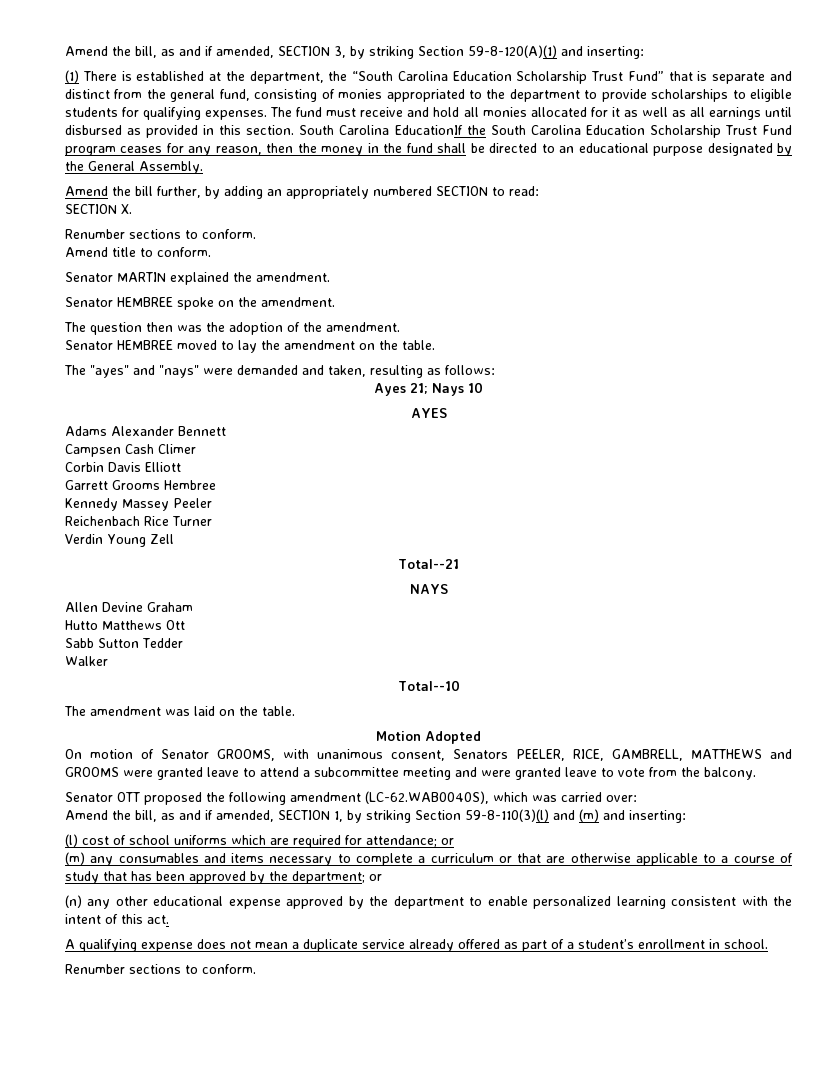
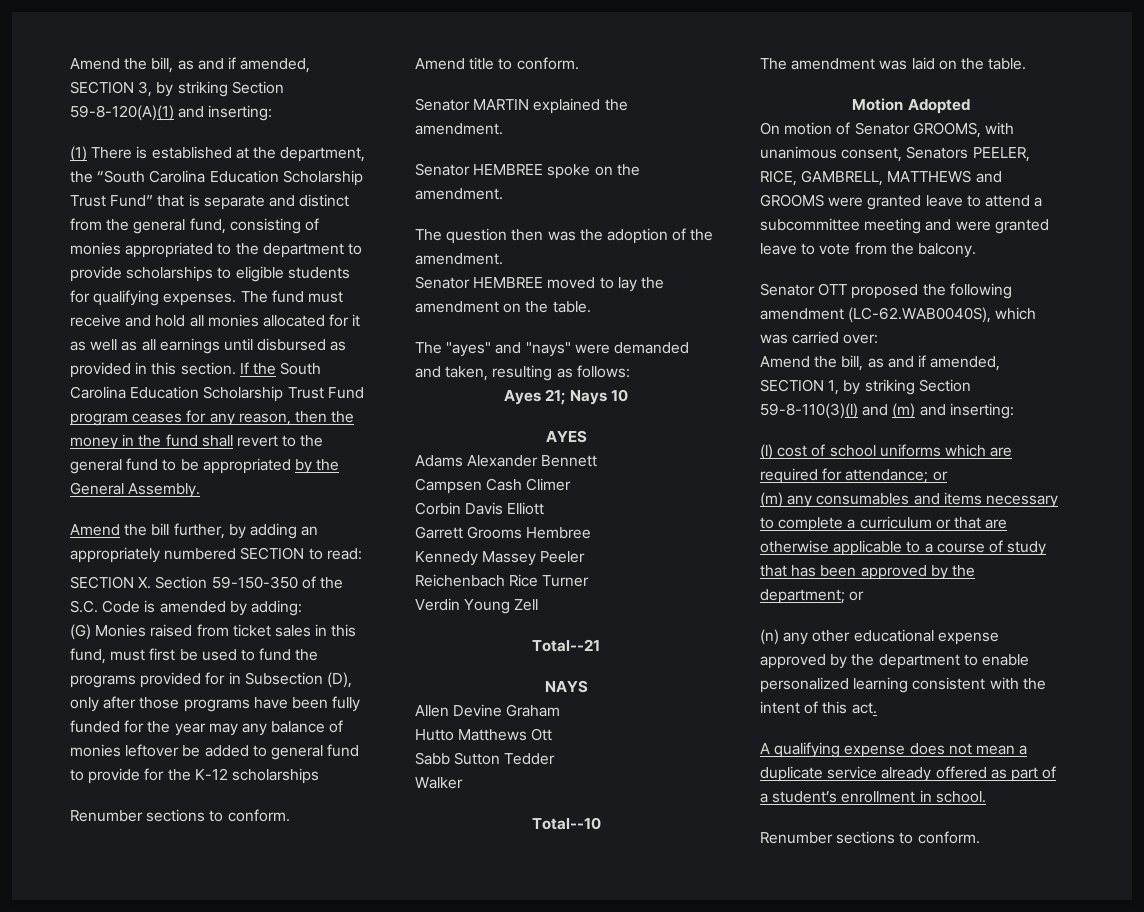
[299,125,463,135] South Carolina EducationIf -> [239,362,249,374] If
[470,143,773,156] be directed to an educational purpose designated -> [236,435,324,447] [70,458,291,474] revert to the general fund to be appropriated
(132, 209) none -> [155,576,343,589] [70,600,302,616] [70,624,357,640] [70,648,319,664] [70,672,352,688] [70,696,361,712] [70,720,344,736] [70,744,360,760] [70,768,319,784] Section 59-150-350 of the S.C. Code is amended by adding: // (G) Monies raised from ticket sales in this fund, must first be used to fund the programs provided for in Subsection (D), only after those programs have been fully funded for the year may any balance of monies leftover be added to general fund to provide for the K-12 scholarships

